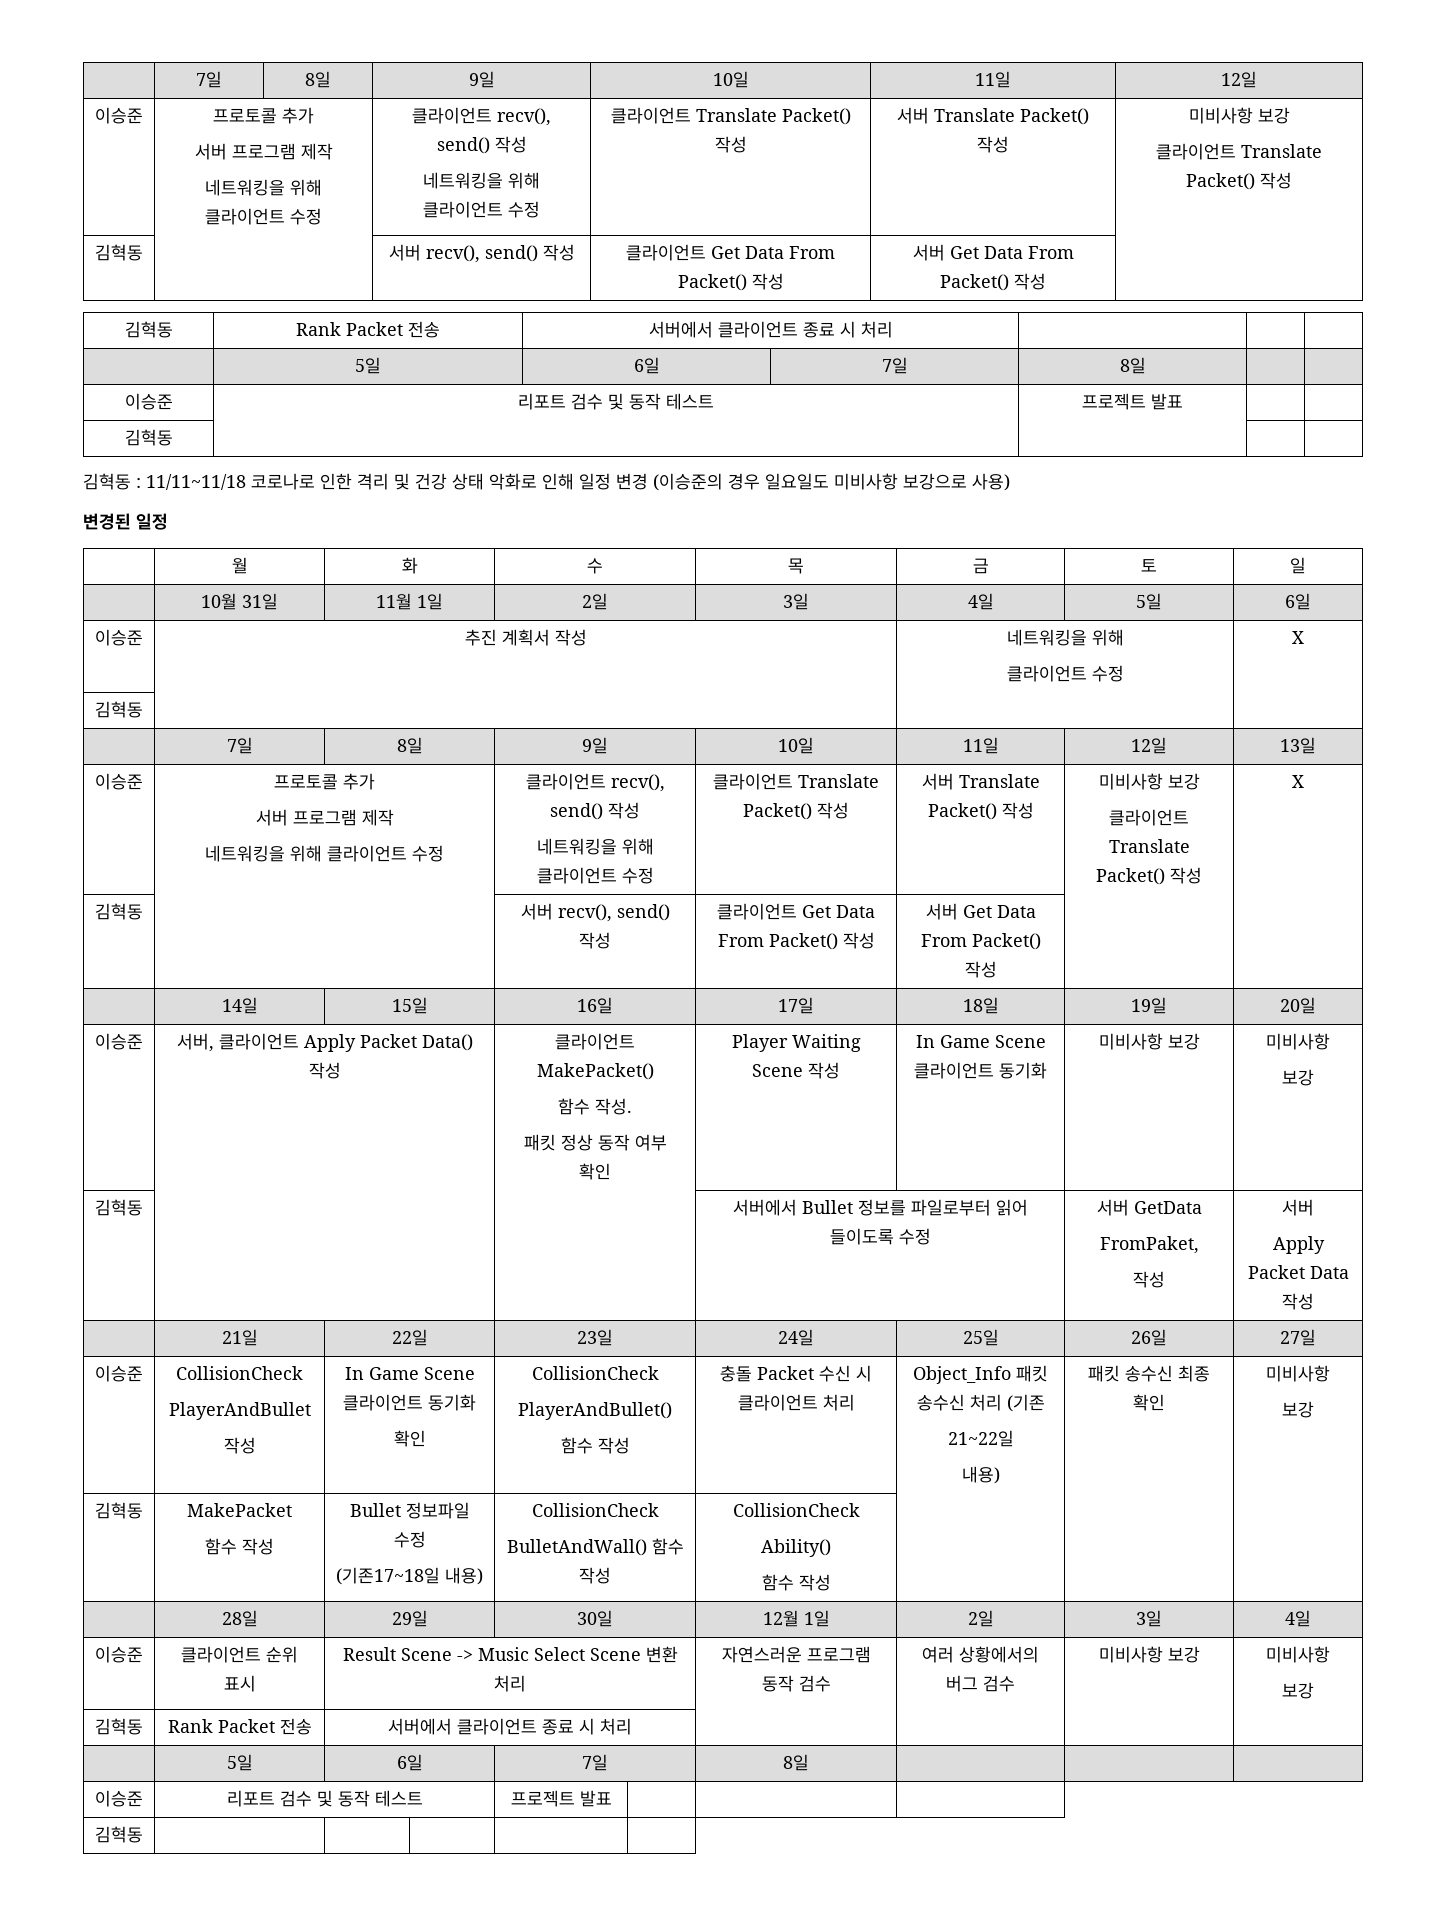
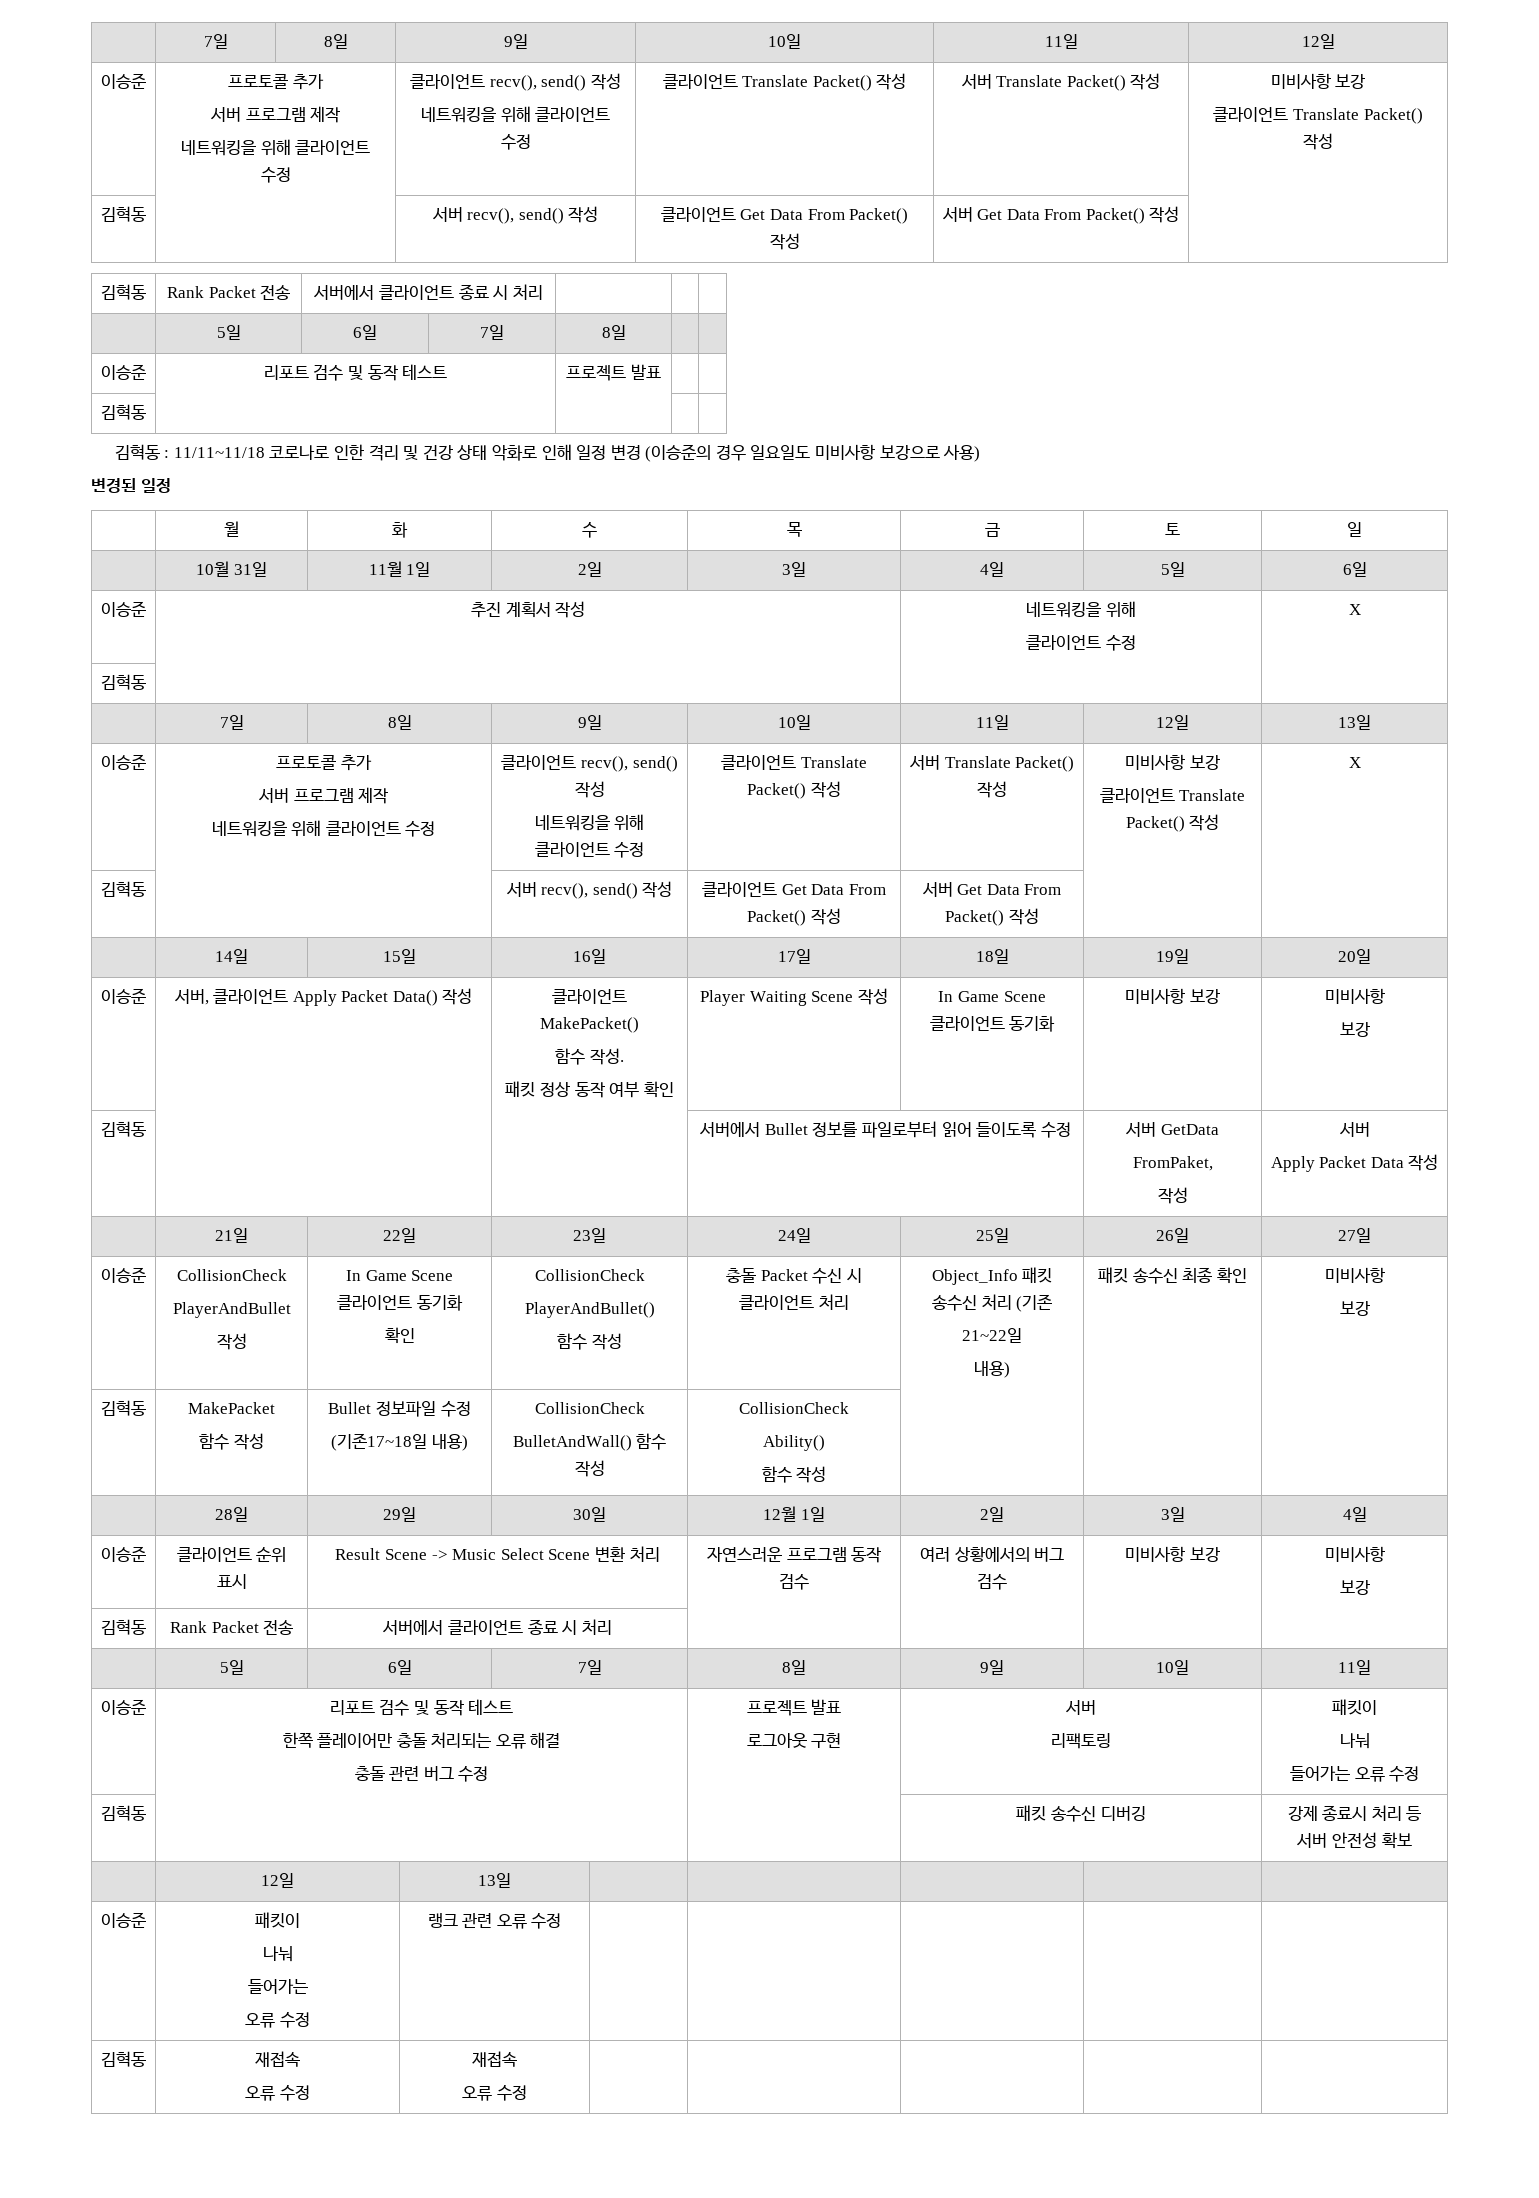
[95,1790,143,1807] [226,1790,423,1807] [510,1790,612,1807] [95,1826,143,1843] | | // 이승준 | 리포트 검수 및 동작 테스트 | 프로젝트 발표 | | | // 김혁동 -> [980,1660,1004,1675] [1156,1660,1189,1675] [1338,1660,1371,1675] [101,1699,146,1715] [329,1699,514,1716] [282,1732,561,1749] [354,1766,489,1782] [746,1699,842,1716] [746,1733,842,1748] [1065,1700,1096,1715] [1051,1733,1111,1749] [1332,1699,1377,1715] [1339,1733,1370,1749] [1289,1766,1420,1782] [101,1805,146,1821] [1016,1805,1146,1822] [1287,1805,1422,1821] [1296,1832,1412,1849] [261,1873,294,1888] [478,1873,511,1888] [101,1912,146,1928] [255,1912,300,1928] [262,1946,293,1962] [247,1979,308,1994] [245,2012,310,2028] [427,1913,562,1929] [101,2051,146,2067] [255,2051,300,2067] [245,2085,310,2101] [472,2051,517,2067] [462,2085,527,2101] 9일 | 10일 | 11일 // 이승준 | 리포트 검수 및 동작 테스트 // 한쪽 플레이어만 충돌 처리되는 오류 해결 // 충돌 관련 버그 수정 | 프로젝트 발표 // 로그아웃 구현 | 서버 // 리팩토링 | 패킷이 // 나눠 // 들어가는 오류 수정 // 김혁동 | | | 패킷 송수신 디버깅 | 강제 종료시 처리 등 서버 안전성 확보 // | 12일 | 13일 | | | | | // 이승준 | 패킷이 // 나눠 // 들어가는 // 오류 수정 | 랭크 관련 오류 수정 | | | | | // 김혁동 | 재접속 // 오류 수정 | 재접속 // 오류 수정

